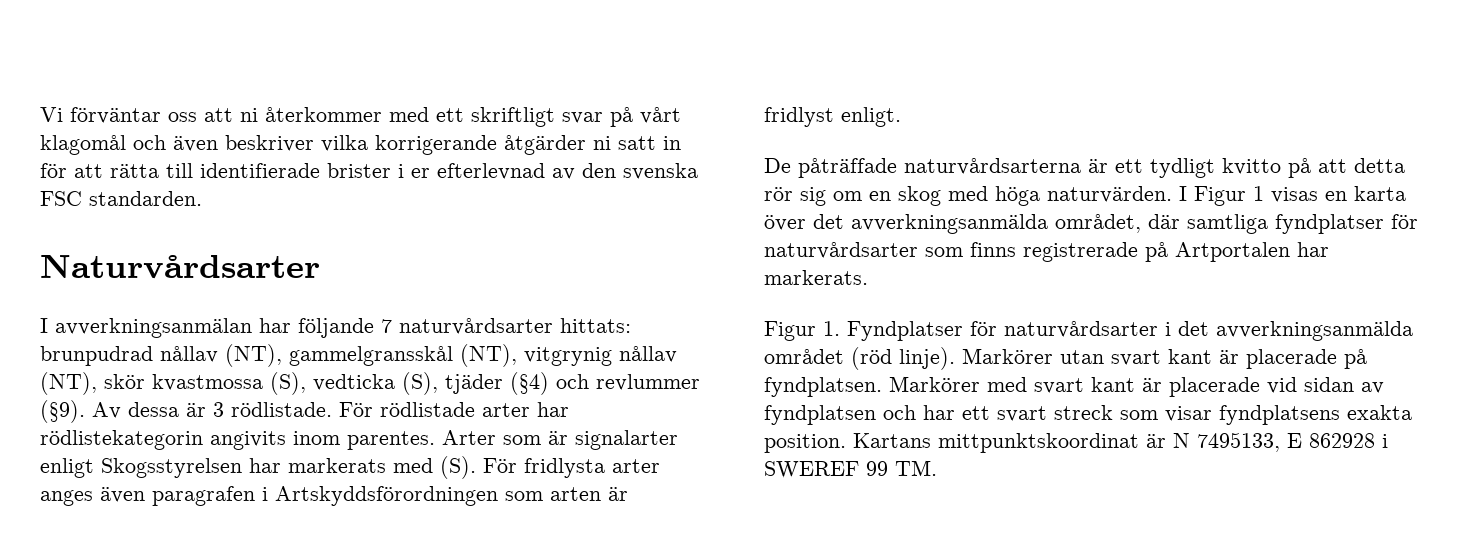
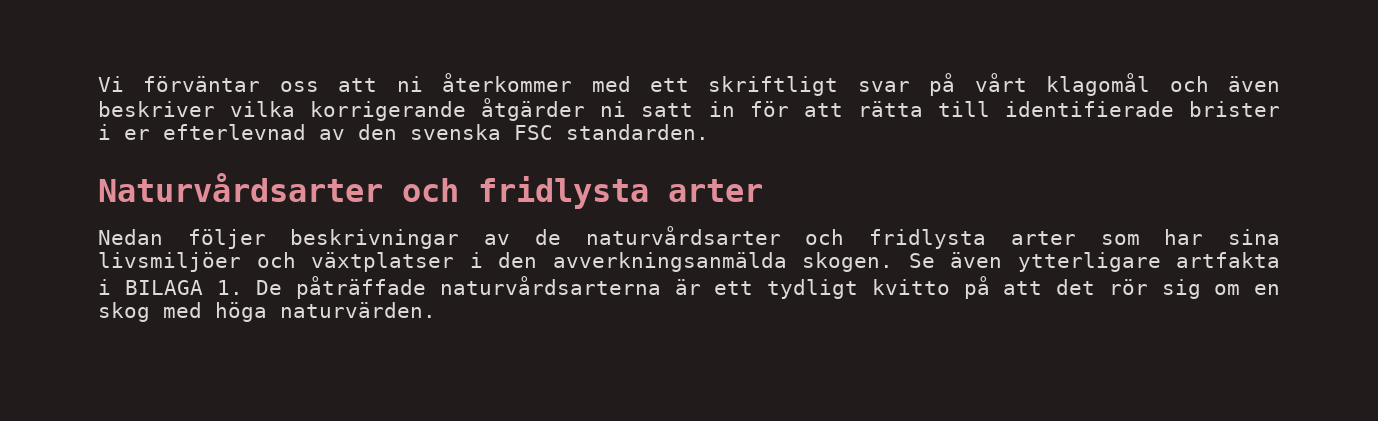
[40,318,631,338] [40,344,677,367] [40,372,700,395] [40,400,569,423] [40,430,678,450] [40,456,660,479] [40,486,628,506] [764,107,901,127] // I avverkningsanmälan har följande 7 naturvårdsarter hittats: brunpudrad nållav (NT), gammelgransskål (NT), vitgrynig nållav (NT), skör kvastmossa (S), vedticka (S), tjäder (§4) och revlummer (§9). Av dessa är 3 rödlistade. För rödlistade arter har rödlistekategorin angivits inom parentes. Arter som är signalarter enligt Skogsstyrelsen har markerats med (S). För fridlysta arter anges även paragrafen i Artskyddsförordningen som arten är fridlyst enligt. // -> [402,176,763,209] [98,226,1281,249] [98,252,1280,272] [98,279,243,295] och fridlysta arter // Nedan följer beskrivningar av de naturvårdsarter och fridlysta arter som har sina livsmiljöer och växtplatser i den avverkningsanmälda skogen. Se även ytterligare artfakta i BILAGA 1.
[1354,158,1405,173] detta -> [1056,279,1095,295] det
[1179,186,1406,206] [764,214,1418,234] [764,242,1329,262] [764,270,868,285] [764,321,1413,341] [764,347,1367,370] [764,376,1384,397] [764,405,1412,425] [764,432,1388,453] [764,460,937,478] I Figur 1 visas en karta över det avverkningsanmälda området, där samtliga fyndplatser för naturvårdsarter som finns registrerade på Artportalen har markerats. // Figur 1. Fyndplatser för naturvårdsarter i det avverkningsanmälda området (röd linje). Markörer utan svart kant är placerade på fyndplatsen. Markörer med svart kant är placerade vid sidan av fyndplatsen och har ett svart streck som visar fyndplatsens exakta position. Kartans mittpunktskoordinat är N 7495133, E 862928 i SWEREF 99 TM. -> (436, 310) none

